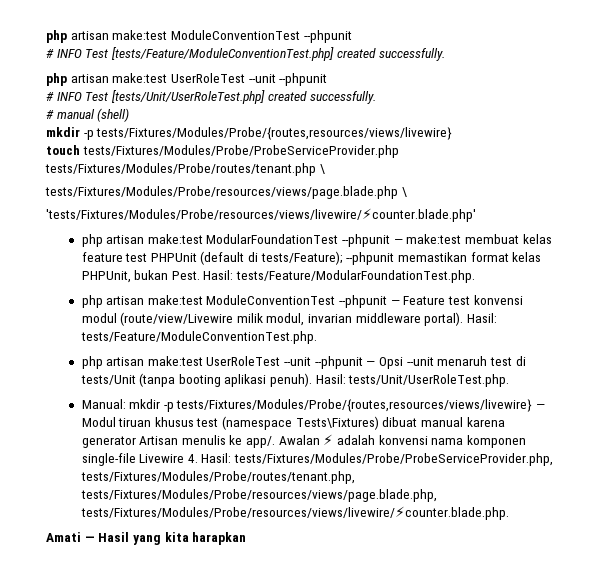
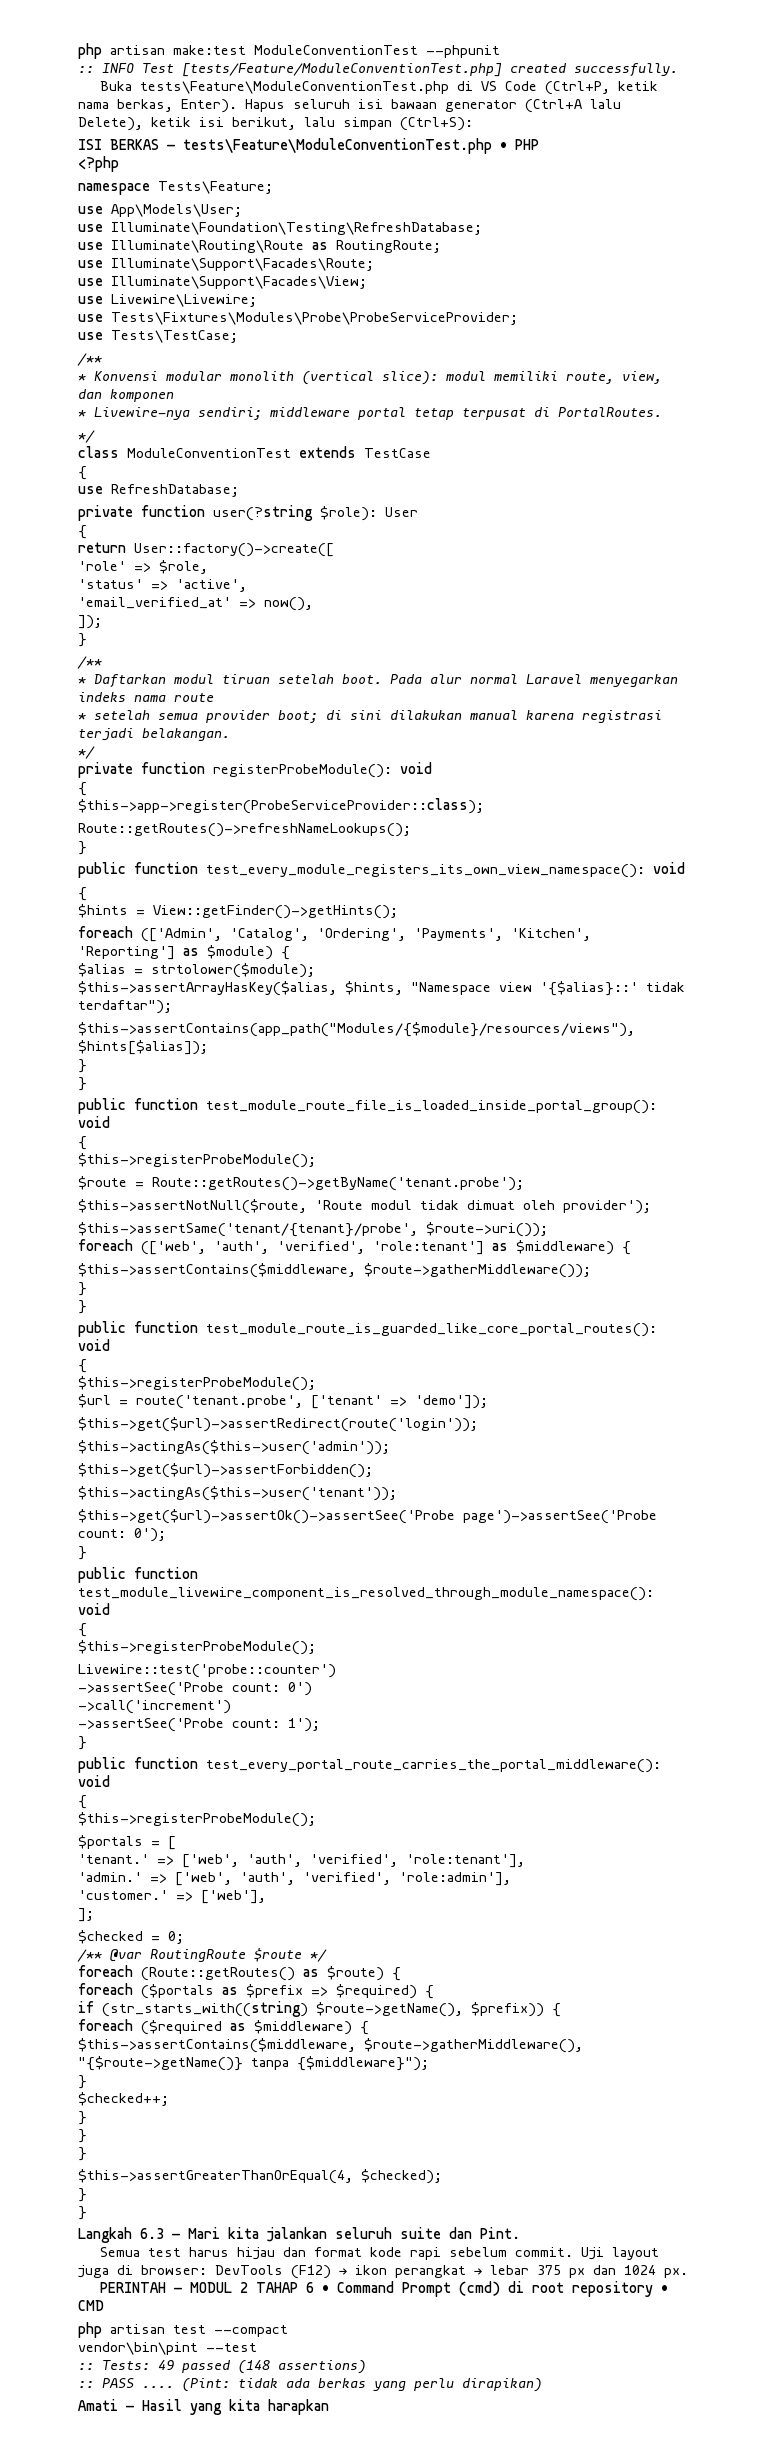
[46,49,54,58] # -> [78,66,94,73] ::
[46,73,328,86] [46,90,377,104] [46,108,130,122] [46,127,453,140] [46,145,399,158] [45,163,325,176] [45,186,407,199] [46,208,476,222] [81,234,552,247] [81,251,542,265] [81,270,476,283] [81,295,523,308] [81,312,498,326] [80,331,317,344] [81,356,526,369] [80,373,510,387] [81,399,546,412] [81,416,505,430] [81,434,526,448] [81,453,554,466] [80,471,355,484] [80,489,437,502] [80,506,509,520] php artisan make:test UserRoleTest --unit --phpunit // # INFO Test [tests/Unit/UserRoleTest.php] created successfully. // # manual (shell) // mkdir -p tests/Fixtures/Modules/Probe/{routes,resources/views/livewire} // touch tests/Fixtures/Modules/Probe/ProbeServiceProvider.php tests/Fixtures/Modules/Probe/routes/tenant.php \ // tests/Fixtures/Modules/Probe/resources/views/page.blade.php \ // 'tests/Fixtures/Modules/Probe/resources/views/livewire/⚡counter.blade.php' // php artisan make:test ModularFoundationTest --phpunit — make:test membuat kelas feature test PHPUnit (default di tests/Feature); --phpunit memastikan format kelas PHPUnit, bukan Pest. Hasil: tests/Feature/ModularFoundationTest.php. // php artisan make:test ModuleConventionTest --phpunit — Feature test konvensi modul (route/view/Livewire milik modul, invarian middleware portal). Hasil: tests/Feature/ModuleConventionTest.php. // php artisan make:test UserRoleTest --unit --phpunit — Opsi --unit menaruh test di tests/Unit (tanpa booting aplikasi penuh). Hasil: tests/Unit/UserRoleTest.php. // Manual: mkdir -p tests/Fixtures/Modules/Probe/{routes,resources/views/livewire} — Modul tiruan khusus test (namespace Tests\Fixtures) dibuat manual karena generator Artisan menulis ke app/. Awalan ⚡ adalah konvensi nama komponen single-file Livewire 4. Hasil: tests/Fixtures/Modules/Probe/ProbeServiceProvider.php, tests/Fixtures/Modules/Probe/routes/tenant.php, tests/Fixtures/Modules/Probe/resources/views/page.blade.php, tests/Fixtures/Modules/Probe/resources/views/livewire/⚡counter.blade.php. -> [99,81,658,95] [78,99,621,113] [78,117,473,131] [78,138,539,154] [78,156,119,172] [78,181,273,195] [78,204,242,217] [78,222,482,235] [78,240,441,253] [78,258,374,271] [78,276,367,289] [78,294,257,307] [78,312,518,325] [78,330,238,343] [77,353,102,366] [78,371,662,385] [78,389,174,402] [78,407,662,420] [78,430,95,443] [78,446,431,458] [78,466,87,480] [78,484,239,497] [78,505,418,521] [78,525,87,539] [78,542,334,557] [78,560,208,574] [78,579,247,592] [78,597,313,611] [78,615,102,629] [78,633,87,647] [77,656,102,669] [78,674,678,688] [78,692,214,702] [78,710,662,723] [78,728,230,741] [78,746,95,759] [78,762,432,778] [78,782,87,796] [78,798,484,814] [78,823,411,837] [78,841,87,855] [78,862,685,878] [78,887,87,901] [78,904,398,919] [78,926,591,942] [78,945,290,960] [78,963,315,978] [78,981,685,996] [78,1000,172,1014] [78,1022,635,1037] [78,1040,208,1055] [78,1059,87,1073] [78,1077,87,1091] [78,1098,657,1114] [78,1116,110,1128] [78,1136,87,1150] [78,1153,316,1168] [78,1176,524,1191] [78,1199,651,1214] [78,1222,548,1237] [78,1239,631,1255] [78,1263,591,1278] [78,1282,87,1296] [78,1300,87,1314] [78,1321,657,1337] [78,1339,110,1351] [78,1359,87,1373] [78,1376,316,1391] [78,1394,488,1409] [78,1417,478,1432] [78,1440,390,1455] [78,1463,373,1478] [78,1486,397,1501] [78,1509,657,1524] [78,1528,166,1542] [78,1546,87,1560] [78,1567,198,1583] [78,1587,654,1601] [78,1603,110,1615] [78,1623,87,1637] [78,1640,316,1655] [78,1664,336,1678] [78,1682,312,1696] [78,1700,231,1714] [78,1718,320,1732] [78,1736,87,1750] [78,1757,661,1773] [78,1775,110,1787] [78,1795,87,1809] [78,1812,316,1827] [78,1835,176,1850] [78,1854,525,1868] [78,1872,511,1886] [78,1890,266,1904] [78,1908,94,1922] [78,1930,184,1944] [77,1948,327,1962] [78,1965,401,1981] [78,1983,434,1999] [78,2001,561,2017] [78,2019,369,2035] [78,2038,583,2053] [78,2056,429,2071] [78,2075,87,2089] [78,2092,169,2106] [78,2111,87,2125] [78,2129,87,2143] [78,2147,87,2161] [78,2169,442,2184] [78,2188,87,2202] [78,2206,87,2220] [78,2227,520,2243] [99,2247,659,2260] [78,2265,688,2279] [99,2281,668,2297] [78,2300,104,2311] [78,2322,288,2338] [78,2342,257,2355] [78,2360,366,2374] [78,2378,542,2392] Buka tests\Feature\ModuleConventionTest.php di VS Code (Ctrl+P, ketik nama berkas, Enter). Hapus seluruh isi bawaan generator (Ctrl+A lalu Delete), ketik isi berikut, lalu simpan (Ctrl+S): // ISI BERKAS — tests\Feature\ModuleConventionTest.php • PHP // <?php // namespace Tests\Feature; // use App\Models\User; // use Illuminate\Foundation\Testing\RefreshDatabase; // use Illuminate\Routing\Route as RoutingRoute; // use Illuminate\Support\Facades\Route; // use Illuminate\Support\Facades\View; // use Livewire\Livewire; // use Tests\Fixtures\Modules\Probe\ProbeServiceProvider; // use Tests\TestCase; // /** // * Konvensi modular monolith (vertical slice): modul memiliki route, view, dan komponen // * Livewire-nya sendiri; middleware portal tetap terpusat di PortalRoutes. // */ // class ModuleConventionTest extends TestCase // { // use RefreshDatabase; // private function user(?string $role): User // { // return User::factory()->create([ // 'role' => $role, // 'status' => 'active', // 'email_verified_at' => now(), // ]); // } // /** // * Daftarkan modul tiruan setelah boot. Pada alur normal Laravel menyegarkan indeks nama route // * setelah semua provider boot; di sini dilakukan manual karena registrasi terjadi belakangan. // */ // private function registerProbeModule(): void // { // $this->app->register(ProbeServiceProvider::class); // Route::getRoutes()->refreshNameLookups(); // } // public function test_every_module_registers_its_own_view_namespace(): void // { // $hints = View::getFinder()->getHints(); // foreach (['Admin', 'Catalog', 'Ordering', 'Payments', 'Kitchen', 'Reporting'] as $module) { // $alias = strtolower($module); // $this->assertArrayHasKey($alias, $hints, "Namespace view '{$alias}::' tidak terdaftar"); // $this->assertContains(app_path("Modules/{$module}/resources/views"), $hints[$alias]); // } // } // public function test_module_route_file_is_loaded_inside_portal_group(): void // { // $this->registerProbeModule(); // $route = Route::getRoutes()->getByName('tenant.probe'); // $this->assertNotNull($route, 'Route modul tidak dimuat oleh provider'); // $this->assertSame('tenant/{tenant}/probe', $route->uri()); // foreach (['web', 'auth', 'verified', 'role:tenant'] as $middleware) { // $this->assertContains($middleware, $route->gatherMiddleware()); // } // } // public function test_module_route_is_guarded_like_core_portal_routes(): void // { // $this->registerProbeModule(); // $url = route('tenant.probe', ['tenant' => 'demo']); // $this->get($url)->assertRedirect(route('login')); // $this->actingAs($this->user('admin')); // $this->get($url)->assertForbidden(); // $this->actingAs($this->user('tenant')); // $this->get($url)->assertOk()->assertSee('Probe page')->assertSee('Probe count: 0'); // } // public function test_module_livewire_component_is_resolved_through_module_namespace(): void // { // $this->registerProbeModule(); // Livewire::test('probe::counter') // ->assertSee('Probe count: 0') // ->call('increment') // ->assertSee('Probe count: 1'); // } // public function test_every_portal_route_carries_the_portal_middleware(): void // { // $this->registerProbeModule(); // $portals = [ // 'tenant.' => ['web', 'auth', 'verified', 'role:tenant'], // 'admin.' => ['web', 'auth', 'verified', 'role:admin'], // 'customer.' => ['web'], // ]; // $checked = 0; // /** @var RoutingRoute $route */ // foreach (Route::getRoutes() as $route) { // foreach ($portals as $prefix => $required) { // if (str_starts_with((string) $route->getName(), $prefix)) { // foreach ($required as $middleware) { // $this->assertContains($middleware, $route->gatherMiddleware(), "{$route->getName()} tanpa {$middleware}"); // } // $checked++; // } // } // } // $this->assertGreaterThanOrEqual(4, $checked); // } // } // Langkah 6.3 — Mari kita jalankan seluruh suite dan Pint. // Semua test harus hijau dan format kode rapi sebelum commit. Uji layout juga di browser: DevTools (F12) → ikon perangkat → lebar 375 px dan 1024 px. // PERINTAH — MODUL 2 TAHAP 6 • Command Prompt (cmd) di root repository • CMD // php artisan test --compact // vendor\bin\pint --test // :: Tests: 49 passed (148 assertions) // :: PASS .... (Pint: tidak ada berkas yang perlu dirapikan)

